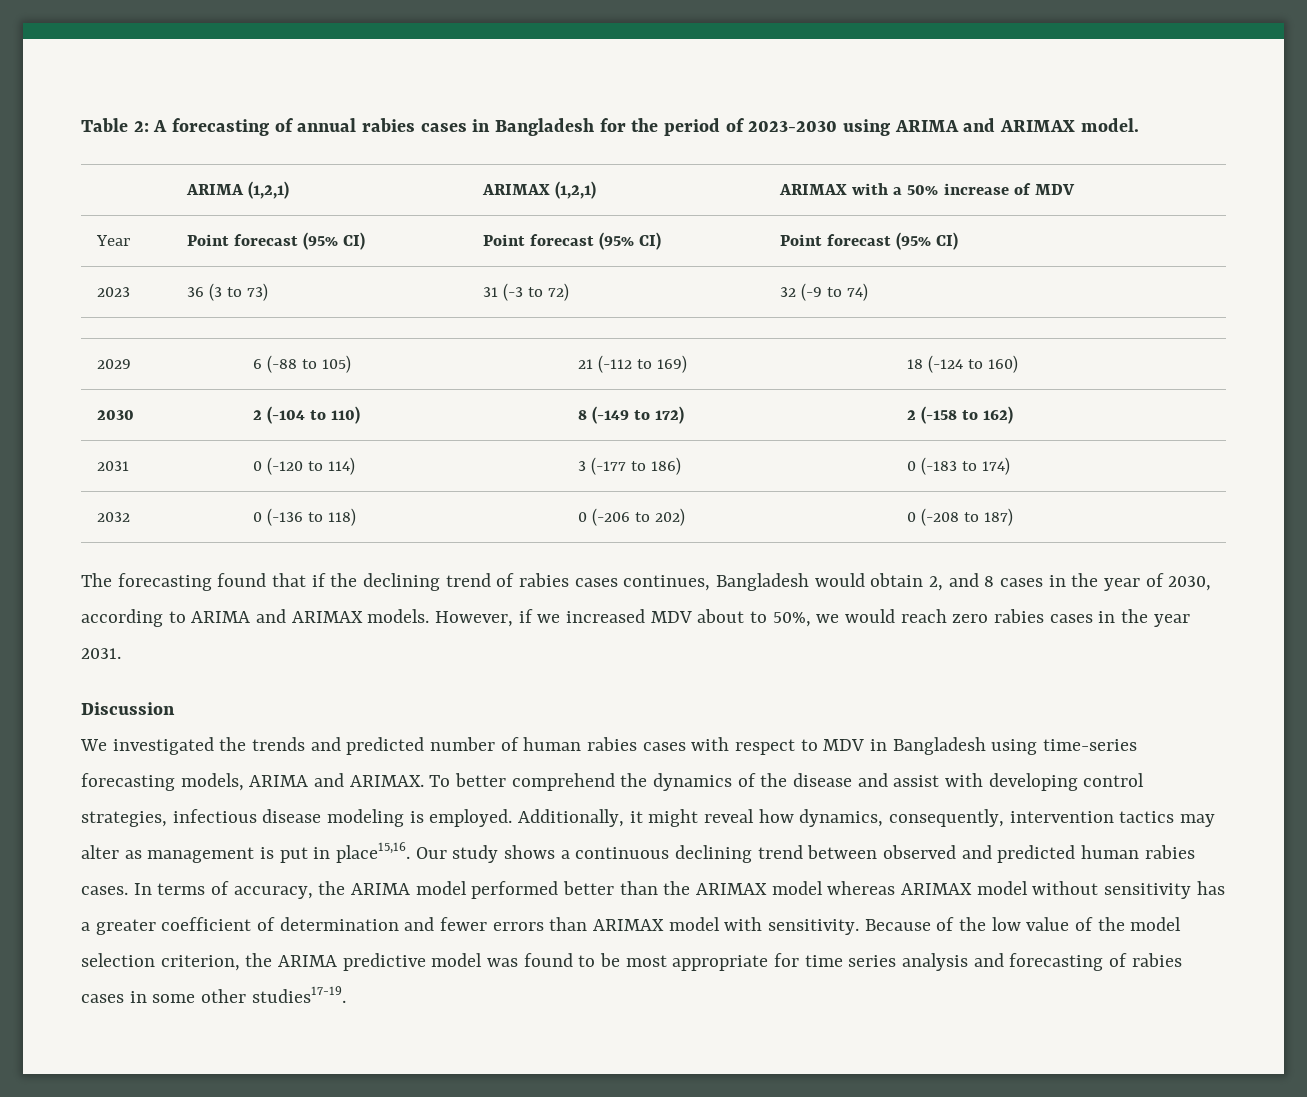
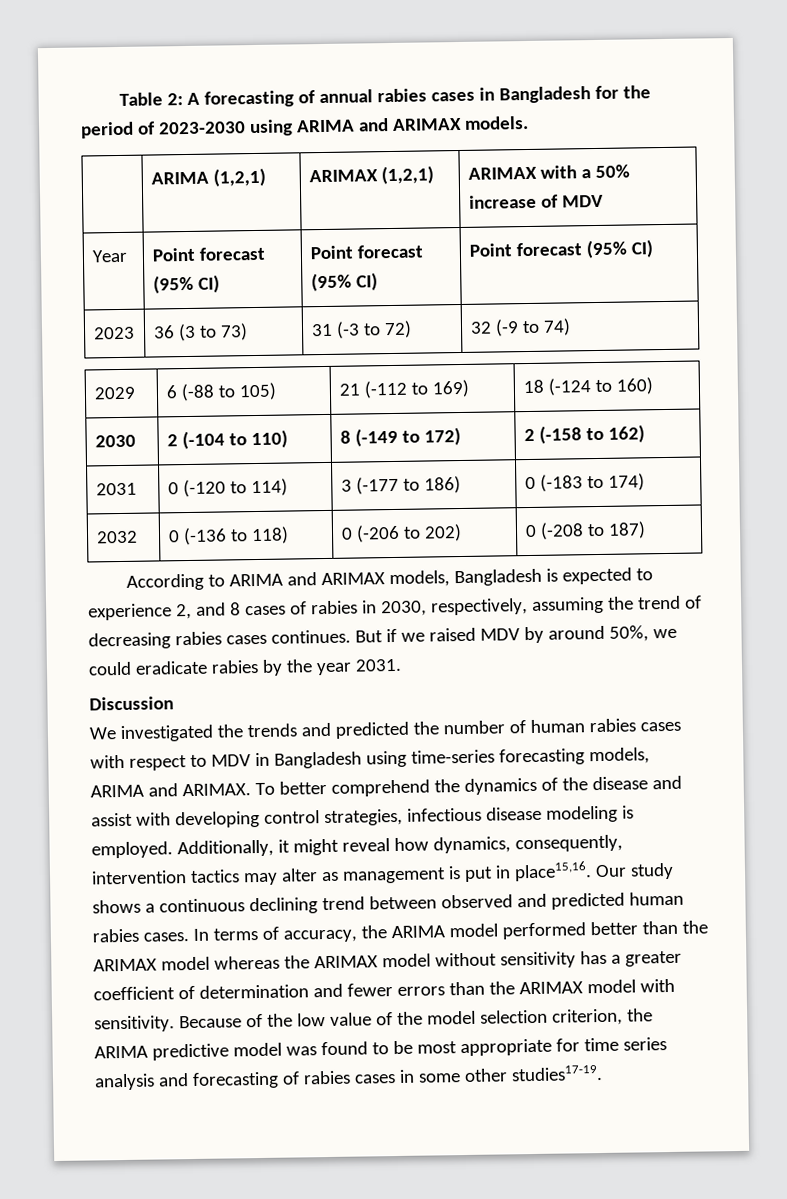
[1080,118,1139,132] model. -> [463,115,529,130] models.
[81,573,1212,591] [81,609,1116,627] The forecasting found that if the declining trend of rabies cases continues, Bangladesh would obtain 2, and 8 cases in the year of 2030, according to ARIMA and ARIMAX models. However, if we increased MDV about to 50%, we would reach zero rabies cases in -> [126,567,654,591] [88,595,702,621] [88,625,677,650] [88,659,283,676] According to ARIMA and ARIMAX models, Bangladesh is expected to experience 2, and 8 cases of rabies in 2030, respectively, assuming the trend of decreasing rabies cases continues. But if we raised MDV by around 50%, we could eradicate rabies by
(425, 746) none -> [412,721,439,735] the
(896, 888) none -> [283,955,310,969] the
(588, 924) none -> [488,981,515,995] the

